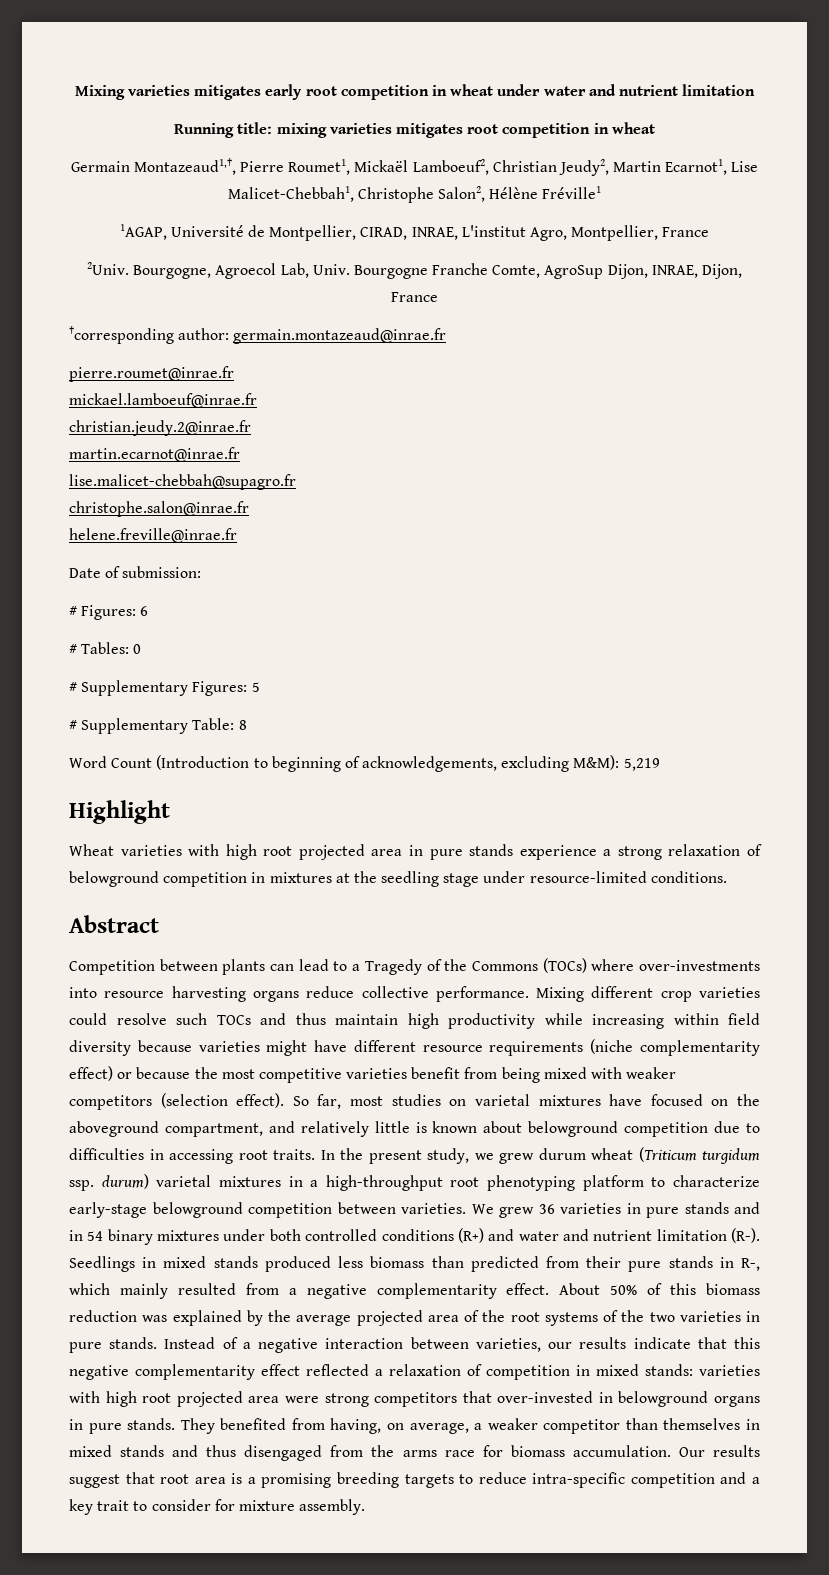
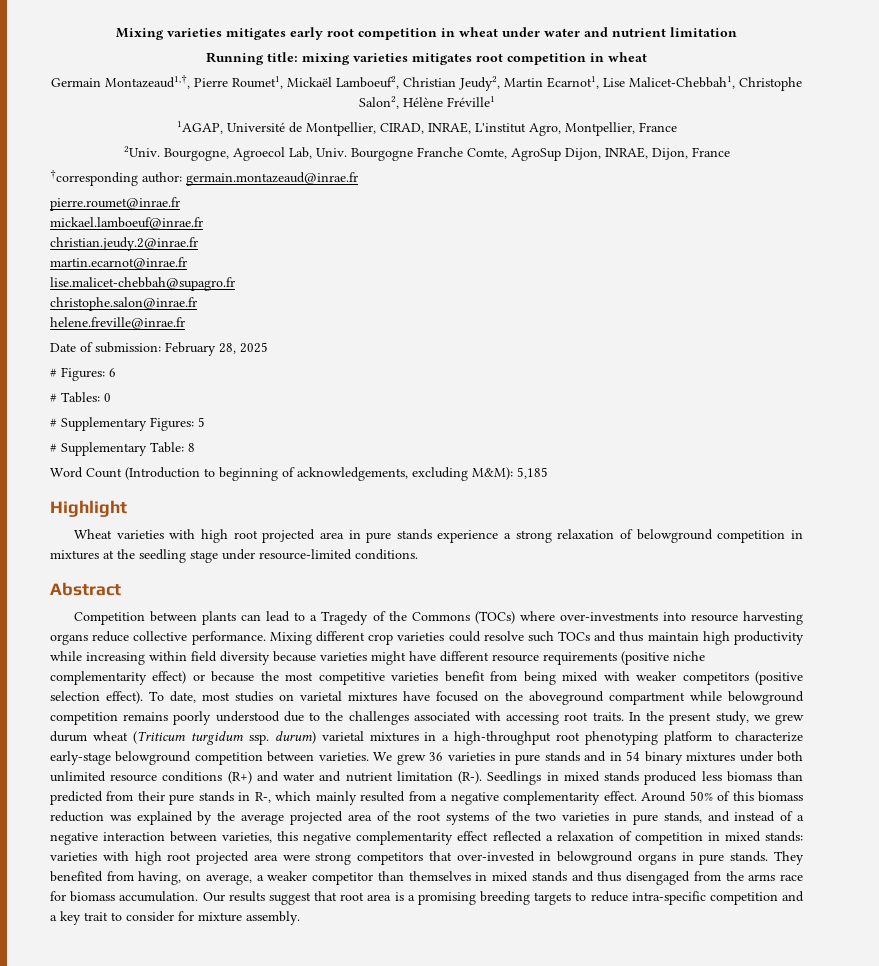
(202, 572) none -> [165,342,268,356] February 28, 2025
[623,758,660,771] 5,219 -> [517,467,548,479] 5,185
[590,1039,634,1054] (niche -> [621,651,705,665] (positive niche
[160,1093,342,1109] (selection effect). So far, -> [755,671,803,685] [50,691,196,704] (positive selection effect). To date,
[164,1121,761,1137] [69,1148,164,1160] compartment, and relatively little is known about belowground competition due to difficulties in -> [609,691,804,705] [50,711,502,725] compartment while belowground competition remains poorly understood due to the challenges associated with
[305,1229,378,1241] controlled -> [50,771,158,782] unlimited resource
[559,1283,601,1295] About -> [641,791,687,802] Around
[109,1337,216,1349] stands. Instead -> [663,811,776,823] stands, and instead
[548,1337,727,1349] our results indicate that -> (273, 837) none

